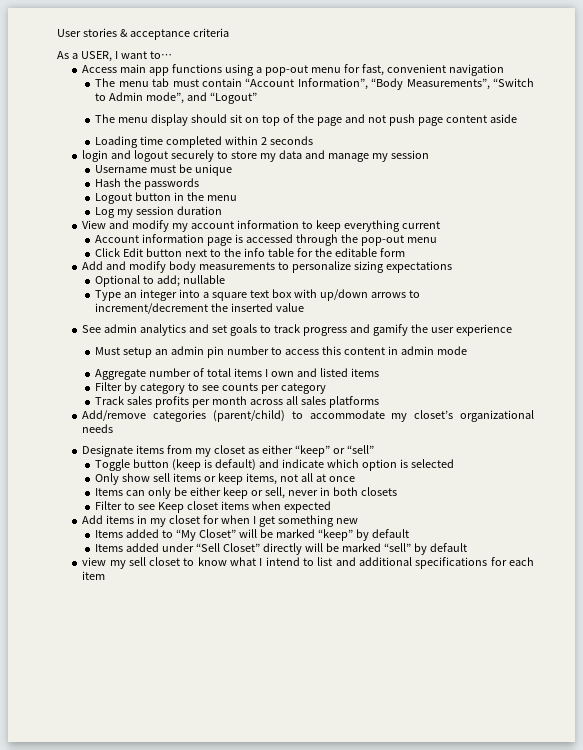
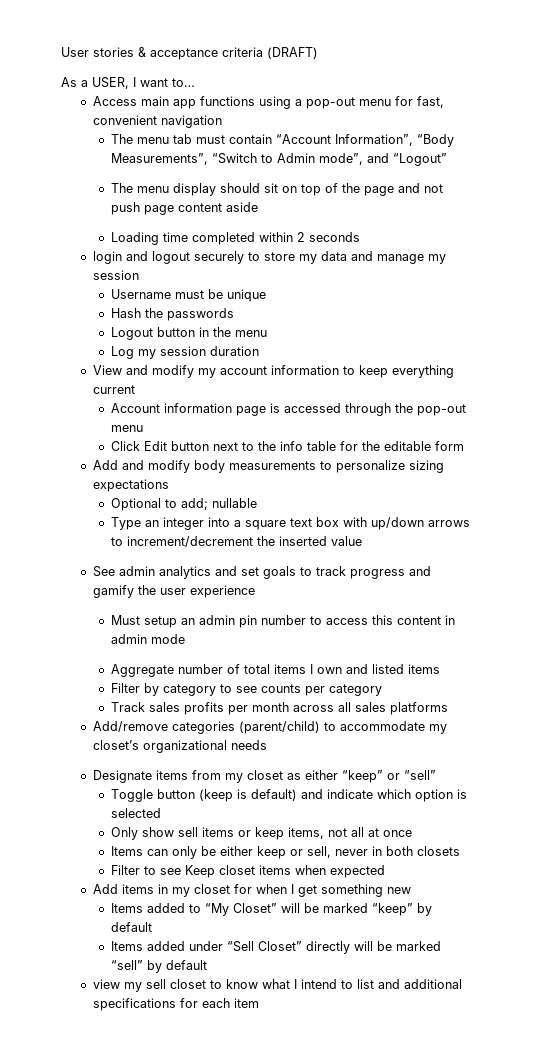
(229, 32) none -> [267,47,318,59] (DRAFT)

